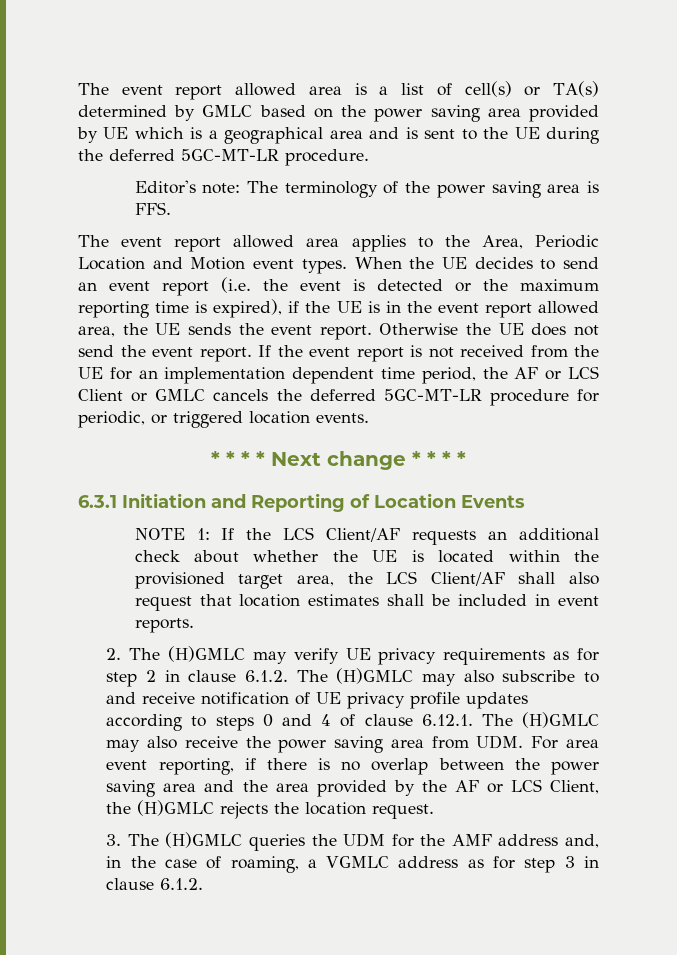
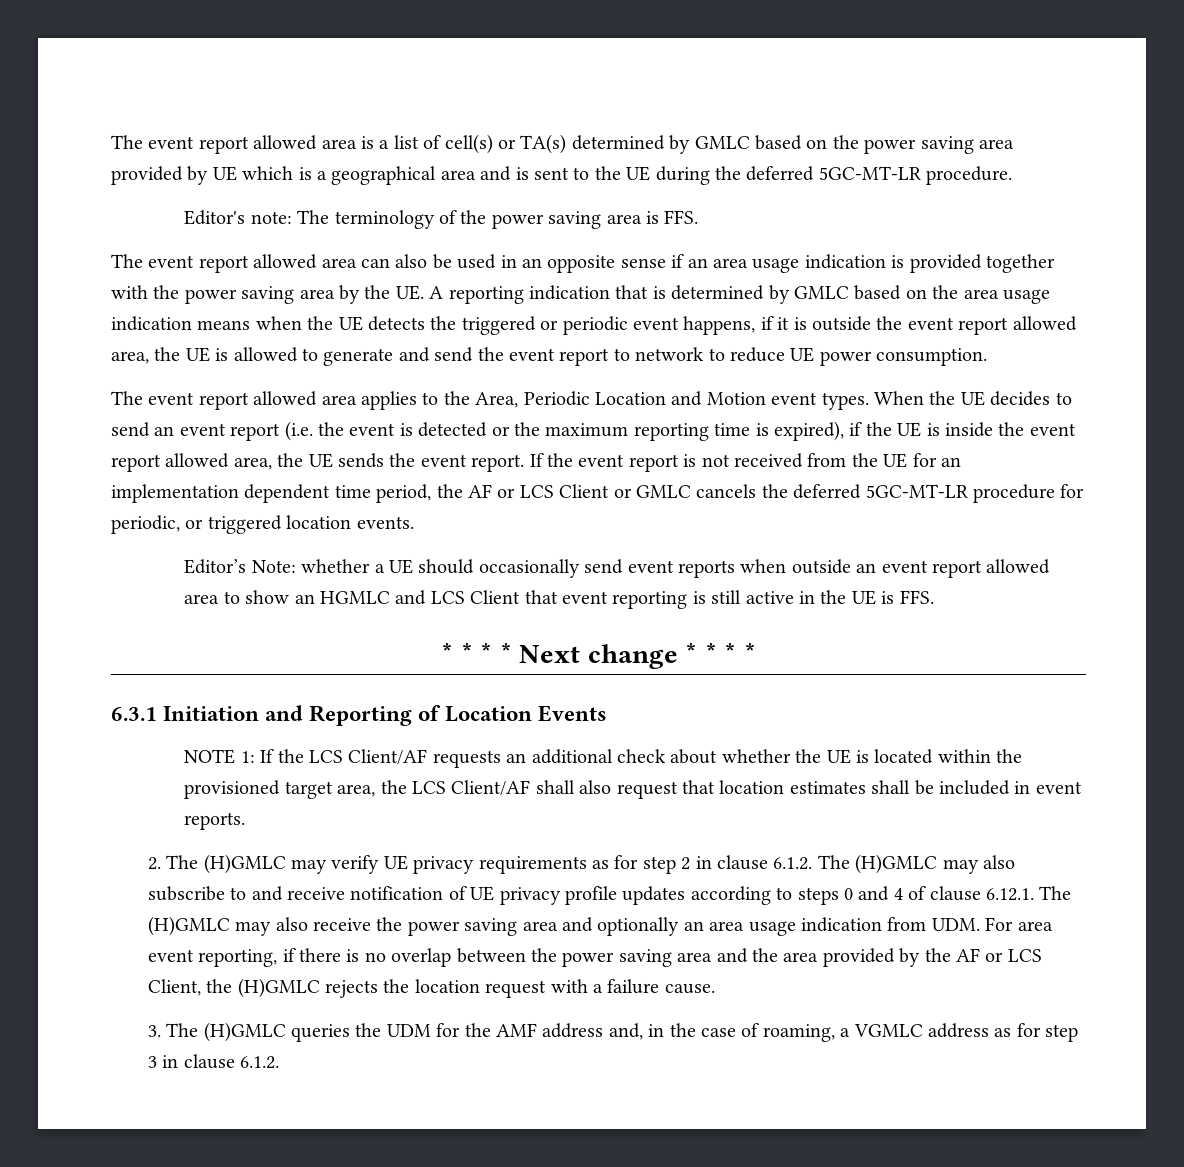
(171, 208) none -> [111,254,1055,273] [111,285,1050,304] [111,316,1077,335] [111,347,988,366] // The event report allowed area can also be used in an opposite sense if an area usage indication is provided together with the power saving area by the UE. A reporting indication that is determined by GMLC based on the area usage indication means when the UE detects the triggered or periodic event happens, if it is outside the event report allowed area, the UE is allowed to generate and send the event report to network to reduce UE power consumption.
[385,301,401,313] in -> [944,422,993,437] inside
[379,323,599,336] [78,345,252,362] Otherwise the UE does not send the event report. -> (525, 463) none
(369, 418) none -> [184,559,1051,578] [184,590,934,609] // Editor’s Note: whether a UE should occasionally send event reports when outside an event report allowed area to show an HGMLC and LCS Client that event reporting is still active in the UE is FFS.
(424, 743) none -> [561,917,882,936] and optionally an area usage indication
[372,804,435,819] request. -> [485,979,715,998] request with a failure cause.

